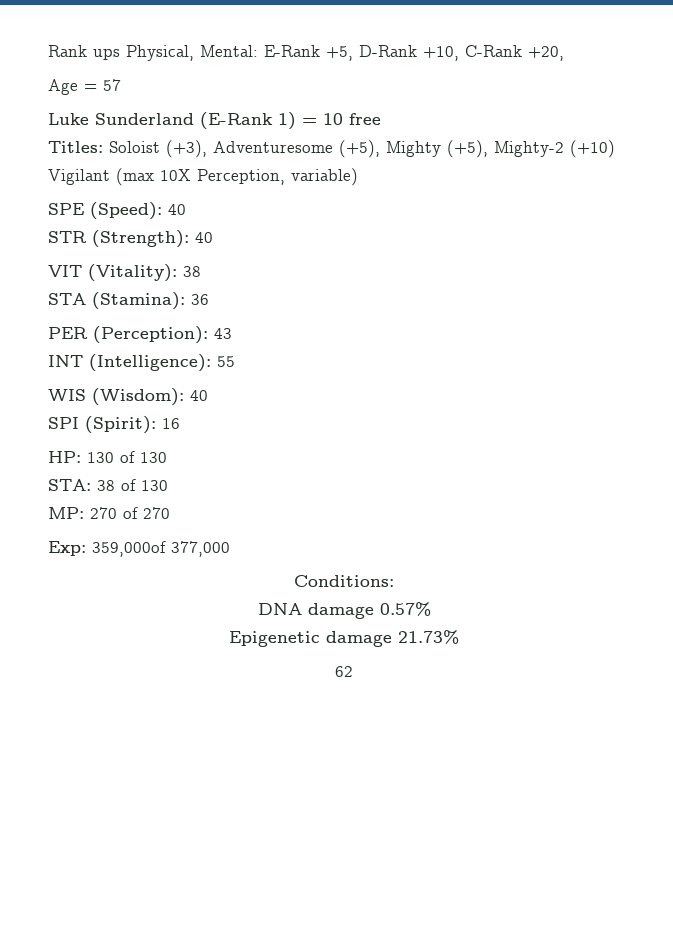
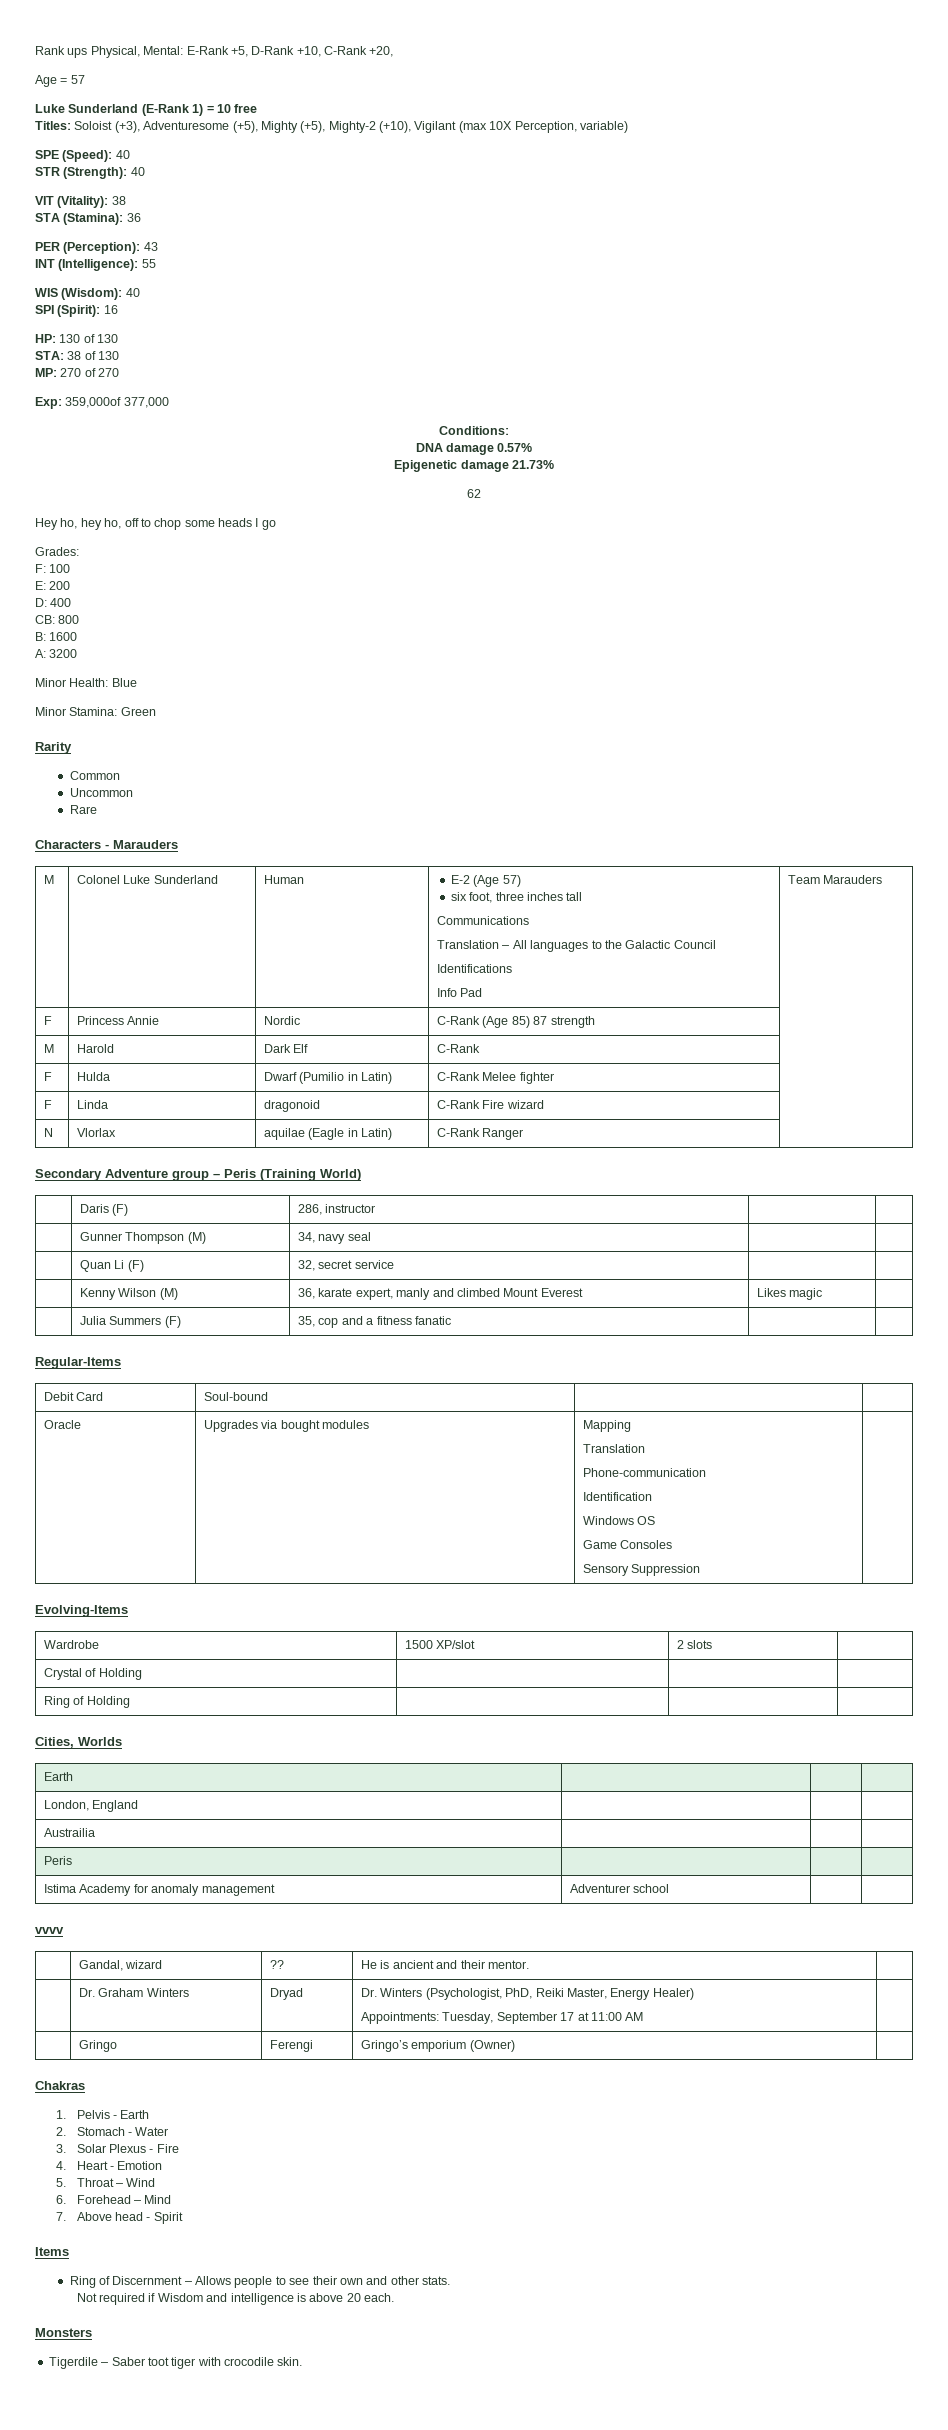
[570,140,615,158] (+10) -> [379,121,411,133] (+10),
(353, 671) none -> [35,518,276,530] [35,547,79,556] [35,564,71,573] [35,581,71,590] [35,598,72,607] [35,615,80,624] [35,632,78,641] [35,649,78,658] [35,678,137,687] [35,707,156,716] [35,742,72,754] [69,771,120,780] [69,788,133,797] [69,805,97,814] [35,840,178,849] [44,875,55,884] [77,875,218,884] [264,875,305,884] [450,875,521,887] [450,892,583,903] [437,916,530,925] [437,940,716,952] [437,964,513,973] [437,988,483,997] [788,875,883,884] [44,1016,53,1025] [77,1016,160,1025] [264,1016,301,1025] [437,1016,595,1028] [44,1044,55,1053] [77,1044,115,1053] [264,1044,309,1053] [437,1044,481,1053] [44,1072,53,1081] [77,1072,111,1081] [264,1072,393,1084] [437,1072,554,1084] [44,1100,53,1109] [77,1100,109,1109] [264,1100,321,1112] [437,1100,544,1109] [44,1128,54,1137] [77,1128,117,1137] [264,1128,393,1140] [437,1128,524,1140] [35,1169,361,1181] [80,1204,129,1216] [298,1204,376,1215] [80,1232,206,1244] [298,1232,371,1244] [80,1260,144,1272] [298,1260,394,1271] [80,1288,178,1300] [298,1288,583,1300] [757,1288,823,1300] [80,1316,181,1328] [298,1316,451,1328] [35,1357,121,1369] [44,1392,104,1401] [204,1392,269,1401] [44,1420,82,1429] [204,1420,370,1432] [583,1420,632,1432] [583,1444,646,1453] [583,1468,707,1477] [583,1492,653,1501] [583,1516,656,1525] [583,1540,673,1549] [583,1564,701,1576] [35,1605,128,1617] [44,1640,100,1649] [405,1640,476,1649] [677,1640,713,1649] [44,1668,142,1680] [44,1696,130,1708] [35,1737,122,1748] [44,1772,74,1781] [44,1800,139,1812] [44,1828,96,1837] [44,1856,73,1865] [44,1884,275,1896] [570,1884,670,1893] [35,1927,64,1934] [79,1960,163,1971] [270,1960,285,1969] [361,1960,529,1969] [79,1988,189,1997] [270,1988,304,2000] [361,1988,694,2000] [361,2012,644,2024] [79,2040,118,2052] [270,2040,314,2052] [361,2040,515,2052] [35,2081,85,2090] [55,2110,150,2119] [55,2127,169,2136] [55,2144,179,2153] [55,2161,163,2170] [55,2178,156,2187] [55,2195,172,2204] [55,2212,183,2224] [35,2247,69,2256] [69,2276,451,2288] [76,2293,395,2305] [35,2328,92,2337] [48,2357,303,2369] // Hey ho, hey ho, off to chop some heads I go // Grades: // F: 100 // E: 200 // D: 400 // CB: 800 // B: 1600 // A: 3200 // Minor Health: Blue // Minor Stamina: Green // Rarity // Common // Uncommon // Rare // Characters - Marauders // M | Colonel Luke Sunderland | Human | E-2 (Age 57) // six foot, three inches tall // Communications // Translation – All languages to the Galactic Council // Identifications // Info Pad | Team Marauders // F | Princess Annie | Nordic | C-Rank (Age 85) 87 strength | // M | Harold | Dark Elf | C-Rank | // F | Hulda | Dwarf (Pumilio in Latin) | C-Rank Melee fighter | // F | Linda | dragonoid | C-Rank Fire wizard | // N | Vlorlax | aquilae (Eagle in Latin) | C-Rank Ranger | // Secondary Adventure group – Peris (Training World) // | Daris (F) | 286, instructor | | // | Gunner Thompson (M) | 34, navy seal | | // | Quan Li (F) | 32, secret service | | // | Kenny Wilson (M) | 36, karate expert, manly and climbed Mount Everest | Likes magic | // | Julia Summers (F) | 35, cop and a fitness fanatic | | // Regular-Items // Debit Card | Soul-bound | | // Oracle | Upgrades via bought modules | Mapping // Translation // Phone-communication // Identification // Windows OS // Game Consoles // Sensory Suppression | // Evolving-Items // Wardrobe | 1500 XP/slot | 2 slots | // Crystal of Holding | | | // Ring of Holding | | | // Cities, Worlds // Earth | | | // London, England | | | // Austrailia | | | // Peris | | | // Istima Academy for anomaly management | Adventurer school | | // vvvv // | Gandal, wizard | ?? | He is ancient and their mentor. | // | Dr. Graham Winters | Dryad | Dr. Winters (Psychologist, PhD, Reiki Master, Energy Healer) // Appointments: Tuesday, September 17 at 11:00 AM | // | Gringo | Ferengi | Gringo’s emporium (Owner) | // Chakras // 1. Pelvis - Earth // 2. Stomach - Water // 3. Solar Plexus - Fire // 4. Heart - Emotion // 5. Throat – Wind // 6. Forehead – Mind // 7. Above head - Spirit // Items // Ring of Discernment – Allows people to see their own and other stats. // Not required if Wisdom and intelligence is above 20 each. // Monsters // Tigerdile – Saber toot tiger with crocodile skin.

